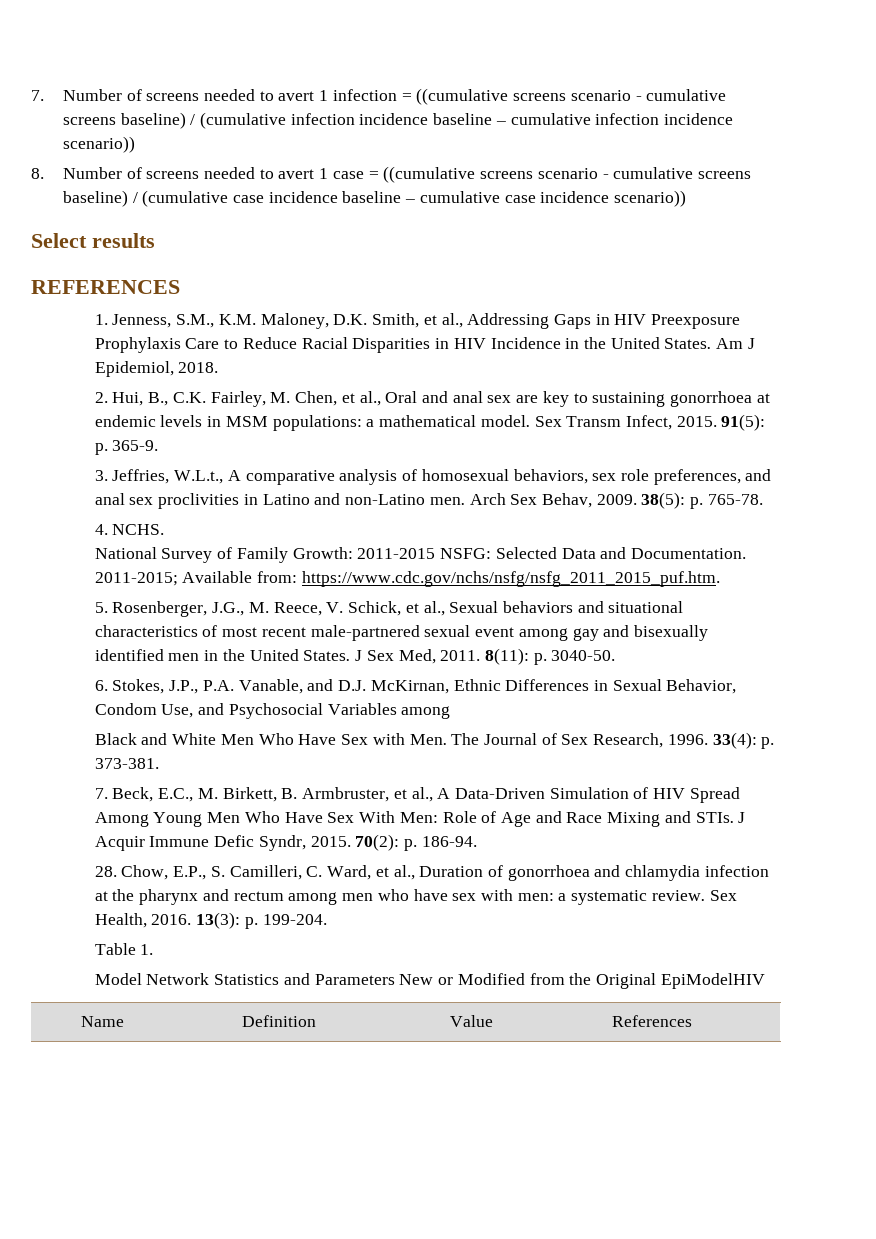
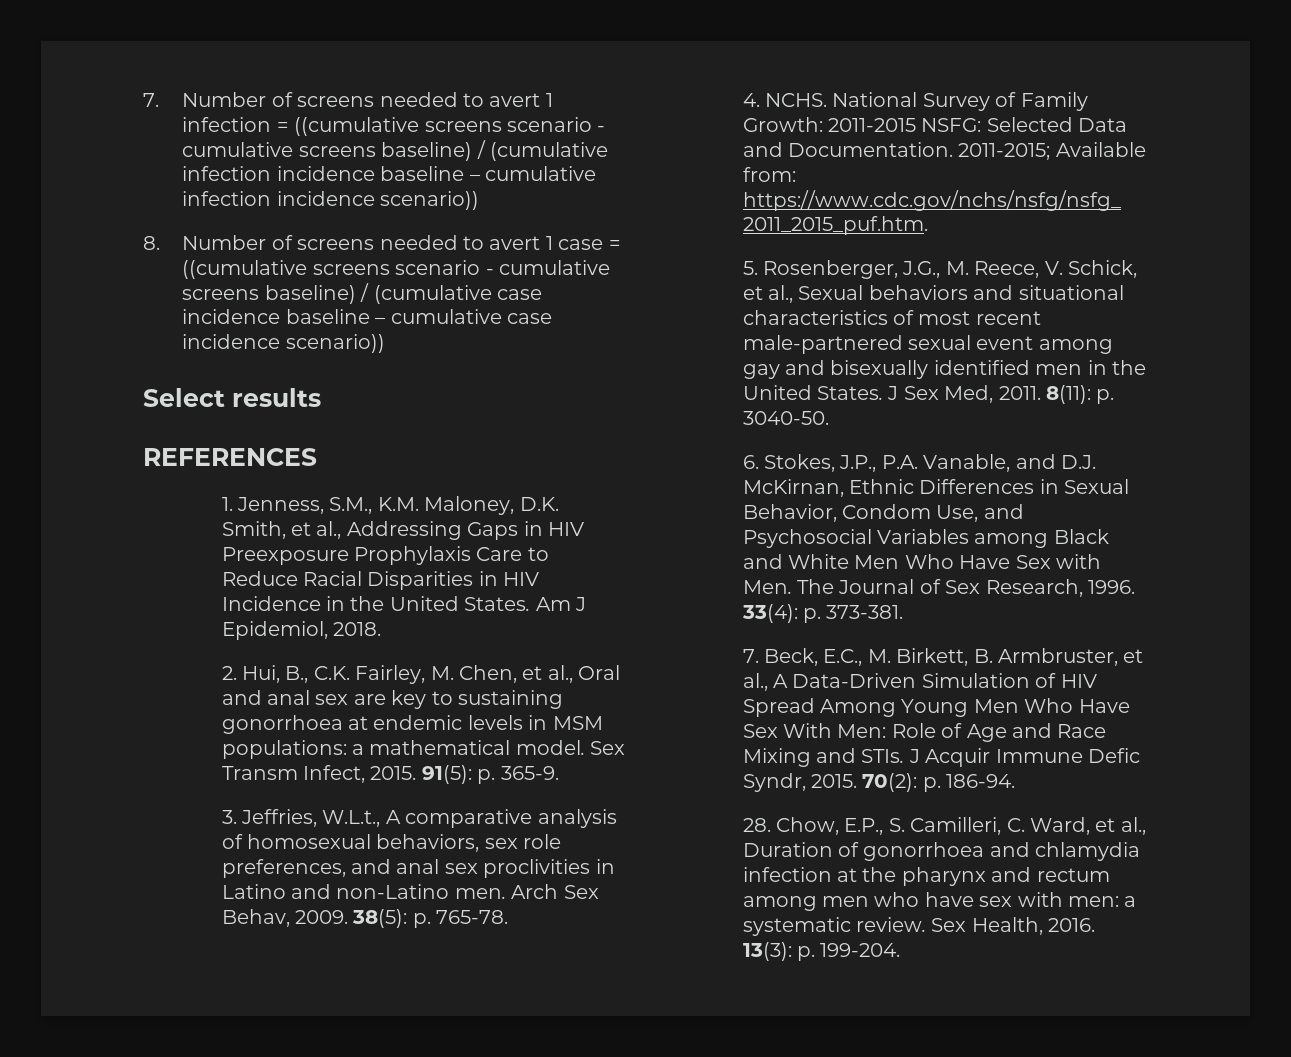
(165, 529) // -> (828, 100) none
(451, 712) // -> (1049, 540) none
[94,943,154,955] [94,973,765,989] [80,1016,124,1027] [241,1015,316,1027] [449,1015,493,1027] [611,1015,692,1027] // Table 1. // Model Network Statistics and Parameters New or Modified from the Original EpiModelHIV // Name | Definition | Value | References -> (901, 950) none

